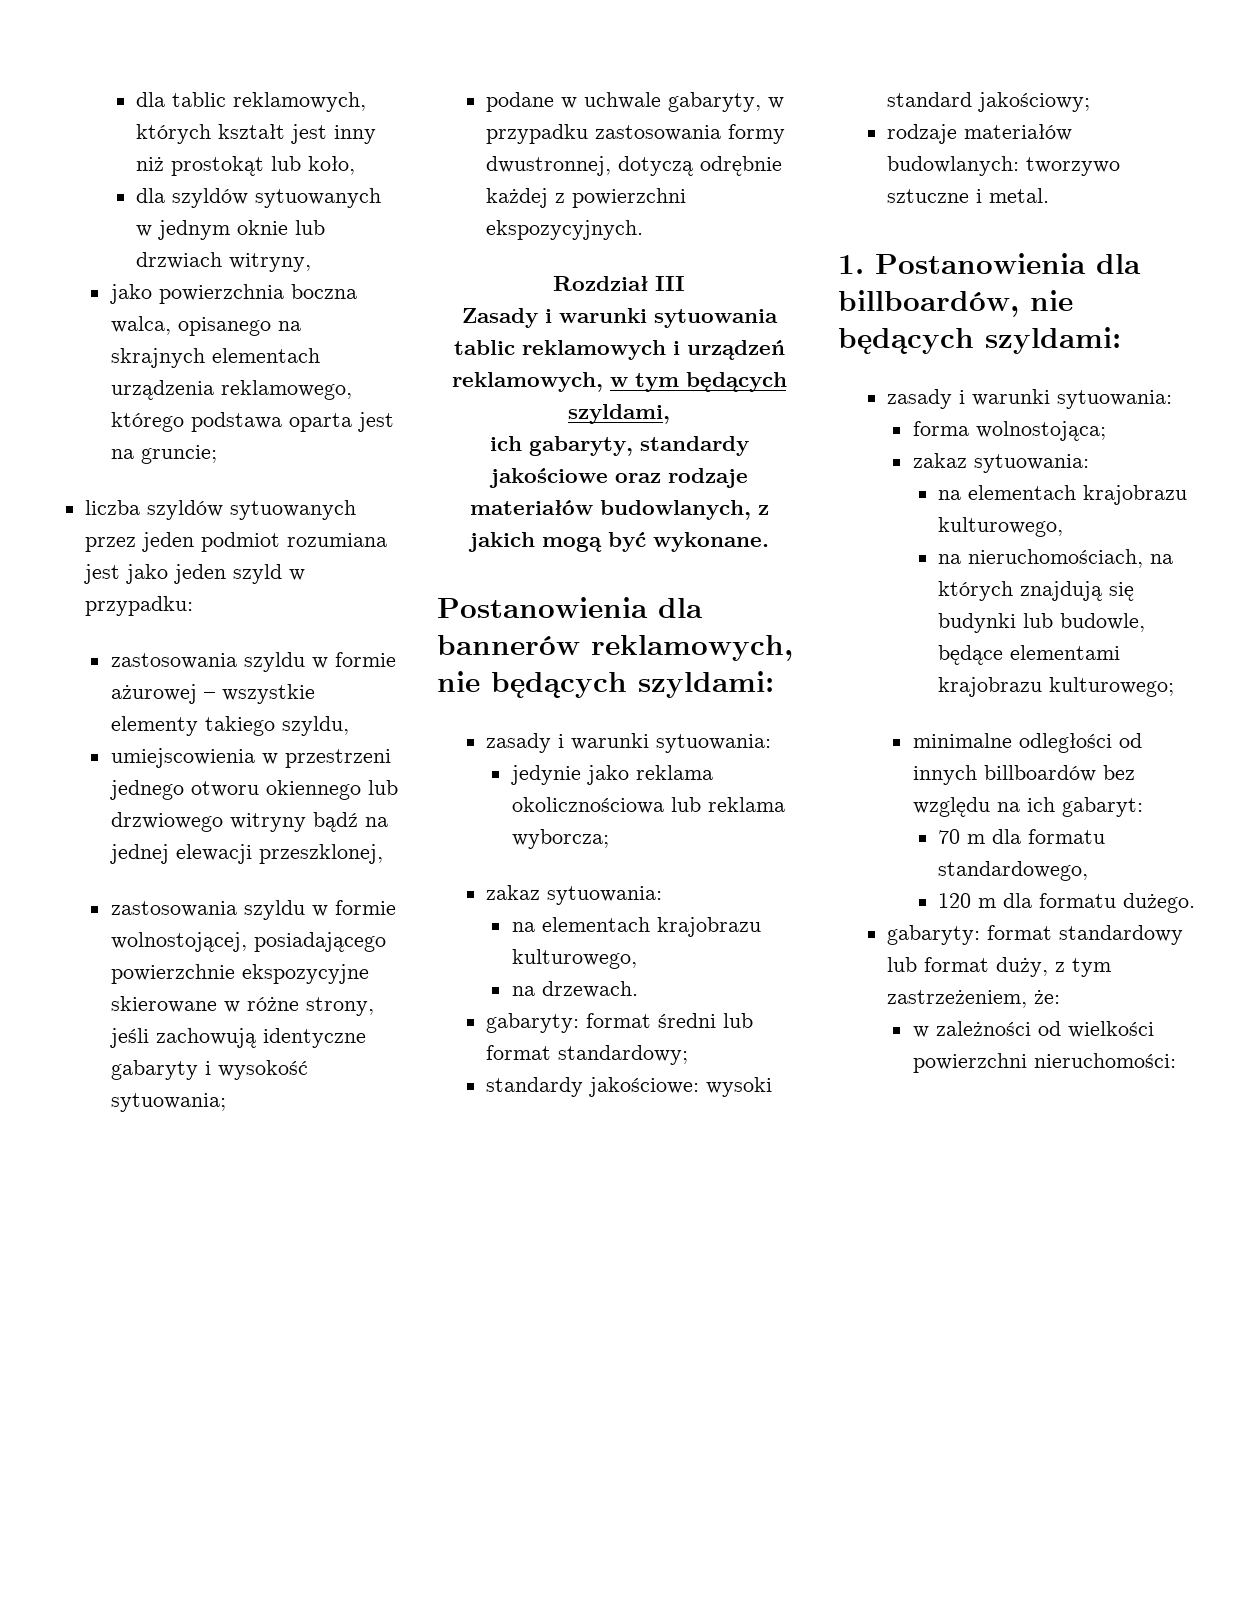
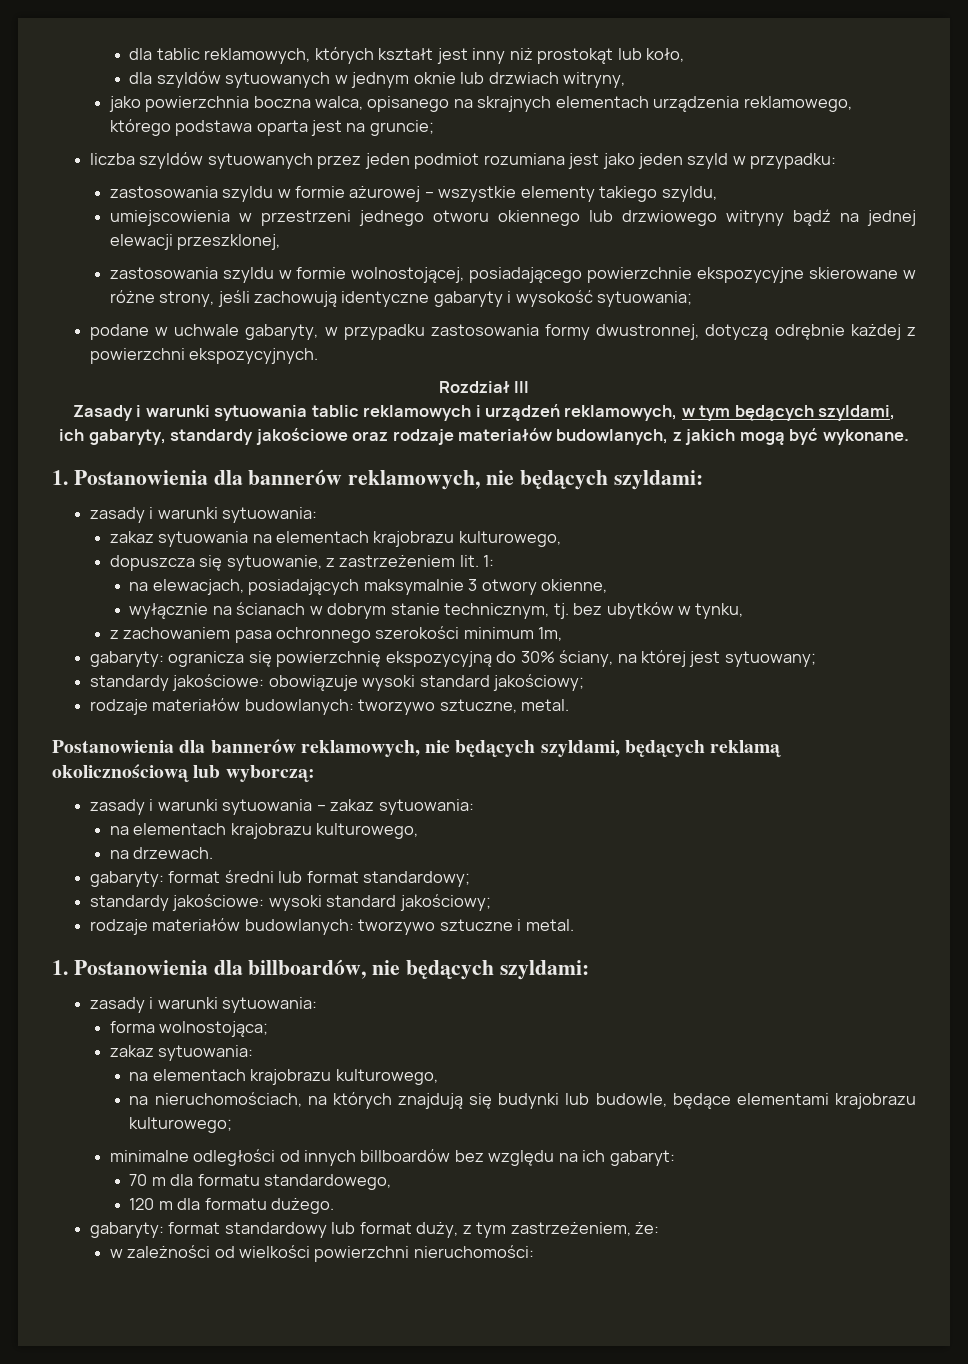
(769, 542) none -> [52,470,68,485] 1.
[510,765,713,785] [511,797,785,814] [511,829,609,849] jedynie jako reklama okolicznościowa lub reklama wyborcza; // -> [109,531,561,547] [109,555,495,571] [129,579,608,595] [129,602,744,619] [109,626,563,643] [89,650,816,667] [89,674,585,691] [89,698,570,715] [52,739,783,757] [52,764,315,782] [89,799,326,815] zakaz sytuowania na elementach krajobrazu kulturowego, // dopuszcza się sytuowanie, z zastrzeżeniem lit. 1: // na elewacjach, posiadających maksymalnie 3 otwory okienne, // wyłącznie na ścianach w dobrym stanie technicznym, tj. bez ubytków w tynku, // z zachowaniem pasa ochronnego szerokości minimum 1m, // gabaryty: ogranicza się powierzchnię ekspozycyjną do 30% ściany, na której jest sytuowany; // standardy jakościowe: obowiązuje wysoki standard jakościowy; // rodzaje materiałów budowlanych: tworzywo sztuczne, metal. // Postanowienia dla bannerów reklamowych, nie będących szyldami, będących reklamą okolicznościową lub wyborczą: // zasady i warunki sytuowania –

